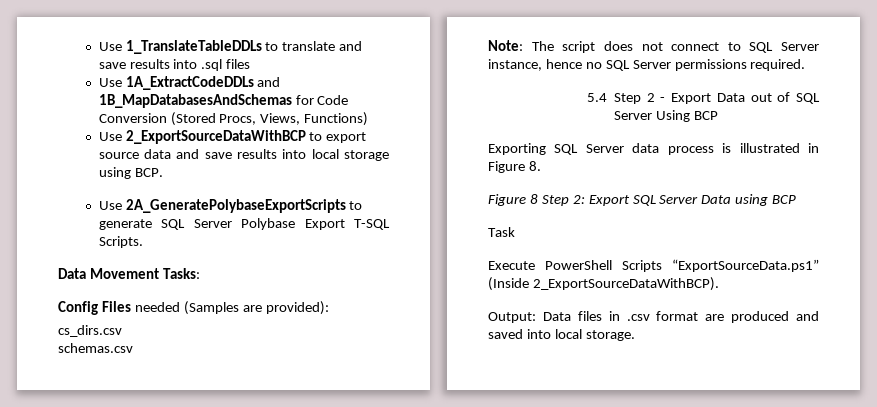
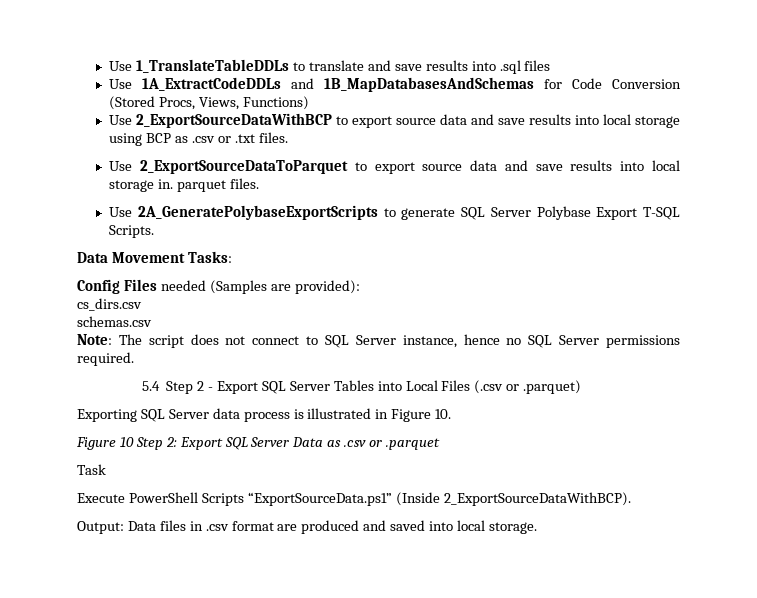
[134,168,163,177] BCP. -> [146,132,288,143] [109,160,680,174] [109,178,259,192] BCP as .csv or .txt files. // Use 2_ExportSourceDataToParquet to export source data and save results into local storage in. parquet files.
[716,92,820,104] [613,110,718,122] Data out of SQL Server Using BCP -> [261,380,582,394] SQL Server Tables into Local Files (.csv or .parquet)
[528,161,541,171] [488,194,538,206] 8. // Figure 8 -> [435,409,452,419] [76,437,134,450] 10. // Figure 10
[735,194,797,206] using BCP -> [327,438,441,450] as .csv or .parquet

